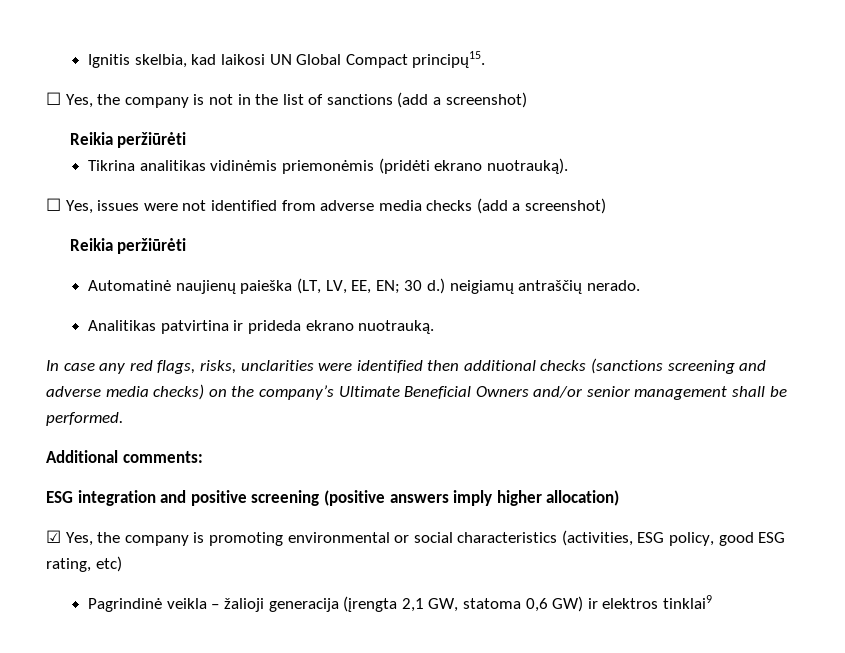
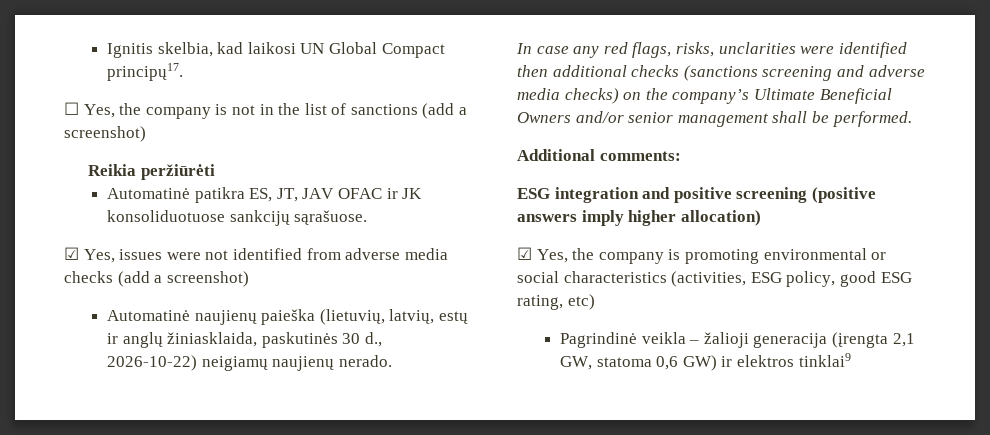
[412,51,486,68] principų15. -> [107,63,184,81] principų17.
[88,158,568,174] [46,198,61,211] Tikrina analitikas vidinėmis priemonėmis (pridėti ekrano nuotrauką). // ☐ -> [107,187,423,203] [107,210,368,226] [64,247,79,260] Automatinė patikra ES, JT, JAV OFAC ir JK konsoliduotuose sankcijų sąrašuose. // ☑
[69,238,187,254] // Reikia peržiūrėti -> (249, 279) none
[297,278,640,294] [88,320,435,334] (LT, LV, EE, EN; 30 d.) neigiamų antraščių nerado. // Analitikas patvirtina ir prideda ekrano nuotrauką. -> [319,309,468,325] [107,332,382,348] [107,355,392,371] (lietuvių, latvių, estų ir anglų žiniasklaida, paskutinės 30 d., 2026-10-22) neigiamų naujienų nerado.

